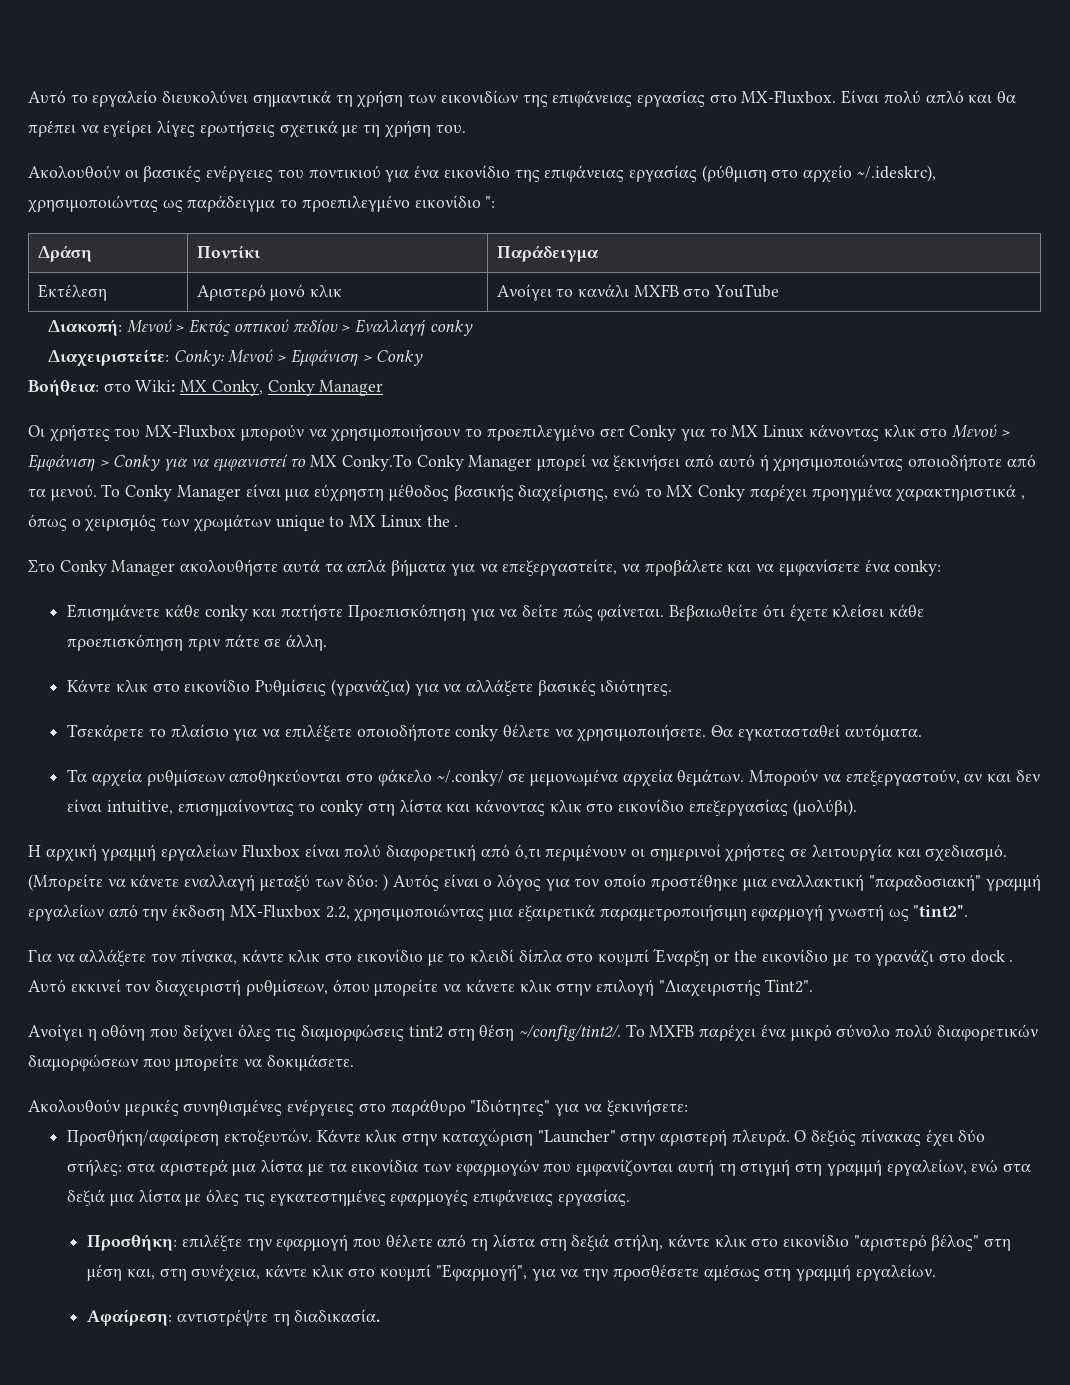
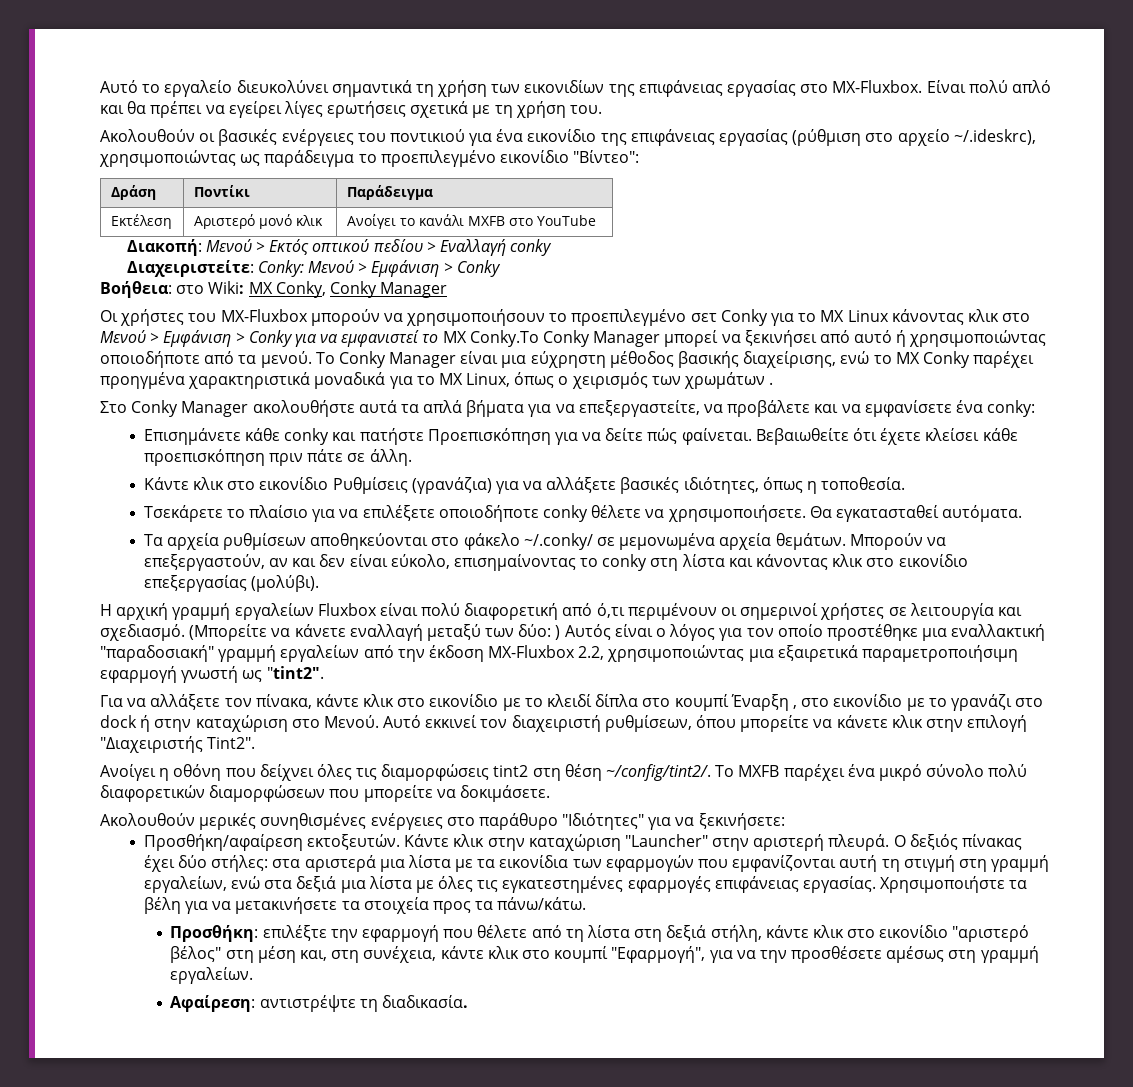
[485,196,496,208] ": -> [573,150,640,163] "Βίντεο":
[1021,495,1026,500] , -> [314,372,511,389] μοναδικά για το MX Linux,
[275,515,450,531] unique to MX Linux the -> (766, 380) none
[600,679,673,696] ιδιότητες. -> [683,477,906,494] ιδιότητες, όπως η τοποθεσία.
[106,800,173,815] intuitive, -> [390,554,450,569] εύκολο,
[713,950,758,962] or the -> [792,698,830,709] , στο
[1009,960,1014,962] . -> [140,715,379,732] ή στην καταχώριση στο Μενού.
(630, 1197) none -> [880,876,1028,893] [143,897,587,914] Χρησιμοποιήστε τα βέλη για να μετακινήσετε τα στοιχεία προς τα πάνω/κάτω.

